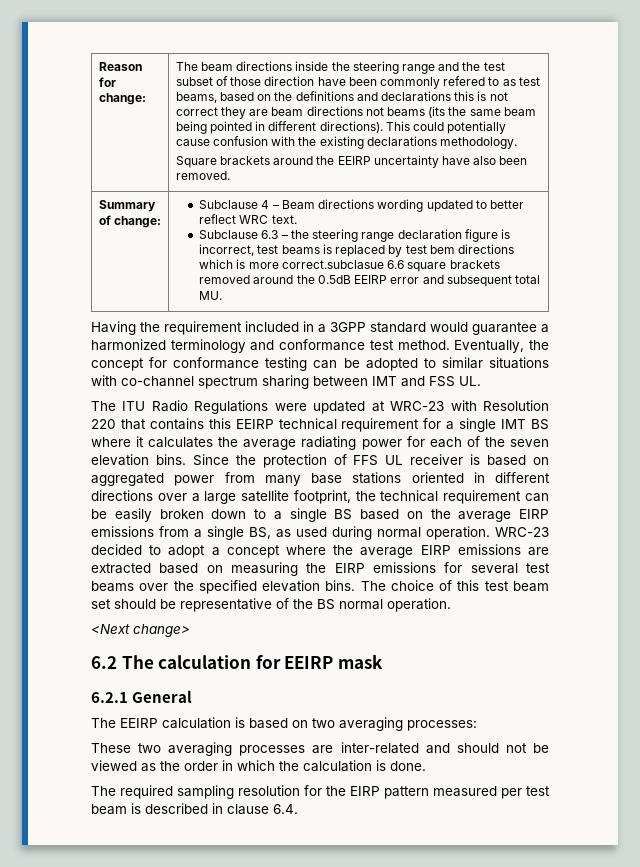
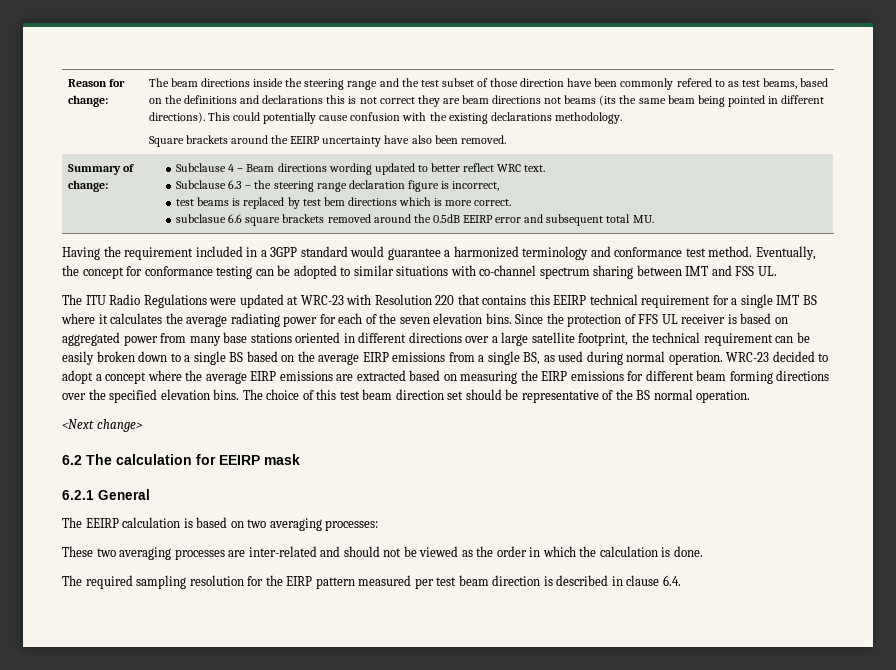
(255, 250) none -> (500, 186) //
[281,260,384,269] correct.subclasue -> [474,199,512,206] [176,214,227,223] correct. // subclasue
[470,563,550,574] [91,581,134,592] several test beams -> [645,370,830,384] different beam forming directions
(549, 586) none -> [395,389,444,400] direction
(127, 809) none -> [492,575,541,586] direction

